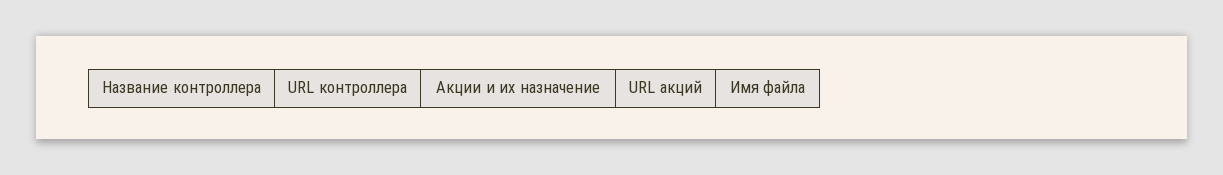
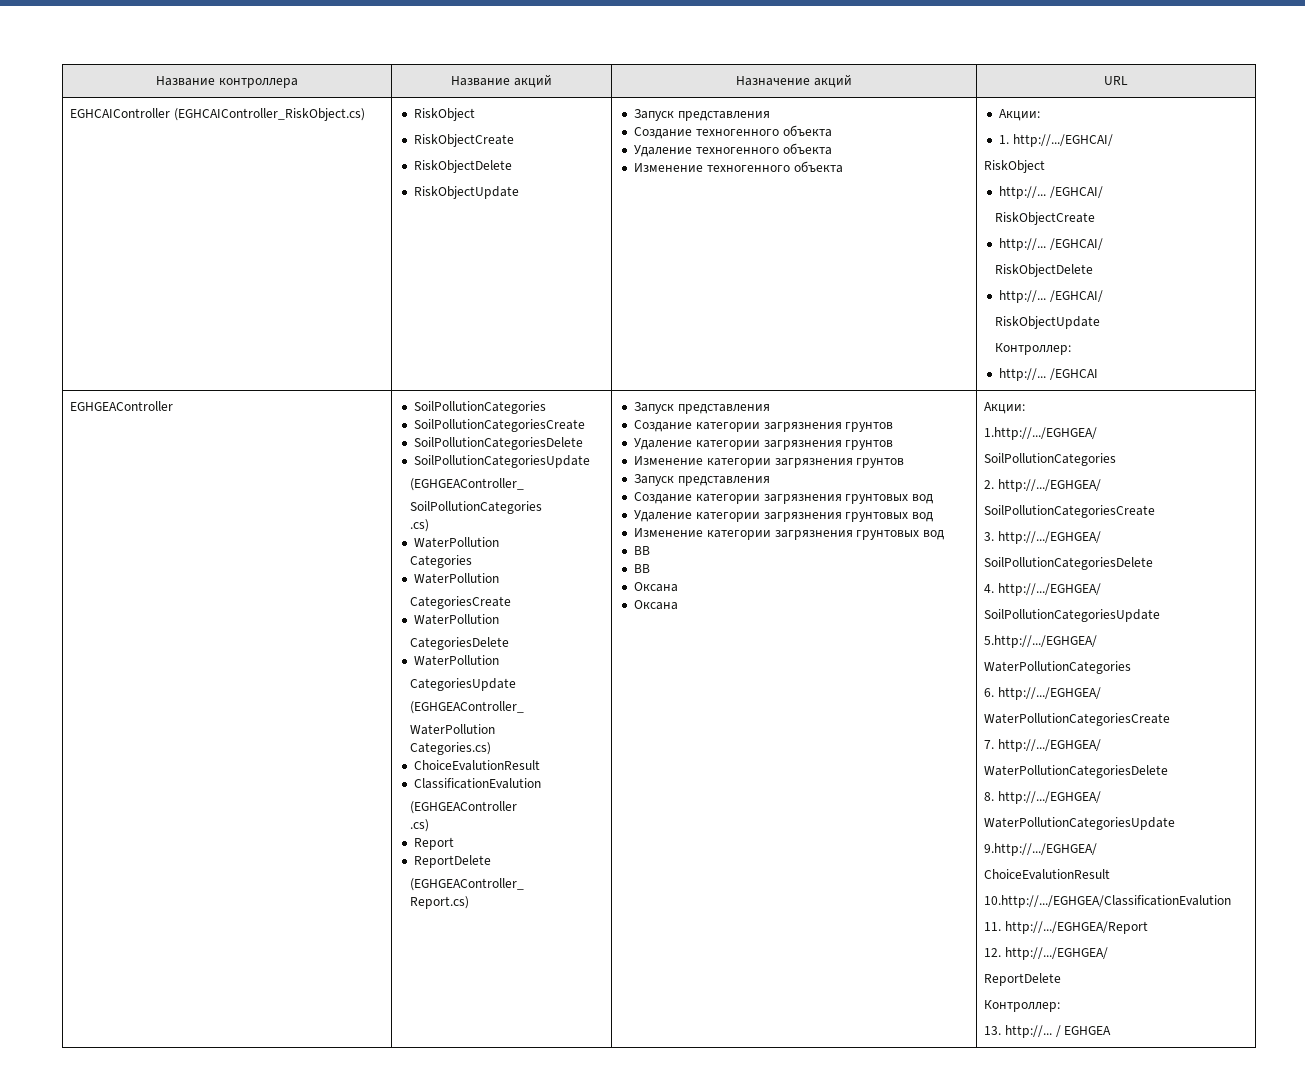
[288,81,407,96] [436,81,600,96] [629,80,702,96] [729,80,806,96] URL контроллера | Акции и их назначение | URL акций | Имя файла -> [451,74,552,88] [736,74,852,88] [1104,76,1128,85] [70,108,366,121] [414,108,476,121] [414,134,515,147] [414,160,513,173] [414,186,520,199] [634,109,770,121] [634,125,832,139] [634,143,832,157] [634,161,843,173] [999,109,1041,121] [999,134,1113,147] [984,160,1046,173] [999,186,1103,199] [995,212,1096,225] [999,238,1103,251] [995,264,1094,277] [999,290,1103,303] [995,316,1101,329] [995,343,1072,355] [999,368,1098,381] [70,401,174,411] [414,401,547,414] [414,419,586,432] [414,437,584,450] [414,455,591,468] [410,478,525,491] [410,501,543,514] [410,519,430,532] [414,537,500,548] [410,555,473,568] [414,573,500,584] [410,596,512,609] [414,614,500,625] [410,637,510,650] [414,655,500,666] [410,678,517,691] [410,701,525,714] [410,724,496,735] [410,742,492,755] [414,760,541,771] [414,778,542,789] [410,801,518,814] [410,819,430,832] [414,837,455,850] [414,855,492,868] [410,878,525,891] [410,896,470,909] [634,402,770,414] [634,420,894,432] [634,438,894,450] [634,456,905,468] [634,474,770,486] [634,492,933,504] [634,510,933,522] [634,528,944,540] [634,546,651,555] [634,564,651,573] [634,582,679,592] [634,600,679,610] [984,402,1026,414] [984,427,1098,440] [984,453,1117,466] [984,479,1102,492] [984,505,1156,518] [984,531,1102,544] [984,557,1154,570] [984,583,1102,596] [984,609,1161,622] [984,635,1098,648] [984,661,1132,674] [984,687,1102,700] [984,713,1171,726] [984,739,1102,752] [984,765,1169,778] [984,791,1102,804] [984,817,1176,830] [984,843,1098,856] [984,869,1111,880] [984,895,1232,908] [984,921,1149,934] [984,947,1109,960] [984,973,1062,986] [984,1000,1061,1012] [984,1025,1112,1038] Название акций | Назначение акций | URL // EGHCAIController (EGHCAIController_RiskObject.cs) | RiskObject // RiskObjectCreate // RiskObjectDelete // RiskObjectUpdate | Запуск представления // Создание техногенного объекта // Удаление техногенного объекта // Изменение техногенного объекта | Акции: // 1. http://.../EGHCAI/ // RiskObject // http://... /EGHCAI/ // RiskObjectCreate // http://... /EGHCAI/ // RiskObjectDelete // http://... /EGHCAI/ // RiskObjectUpdate // Контроллер: // http://... /EGHCAI // EGHGEAController | SoilPollutionCategories // SoilPollutionCategoriesCreate // SoilPollutionCategoriesDelete // SoilPollutionCategoriesUpdate // (EGHGEAController_ // SoilPollutionCategories // .cs) // WaterPollution // Categories // WaterPollution // CategoriesCreate // WaterPollution // CategoriesDelete // WaterPollution // CategoriesUpdate // (EGHGEAController_ // WaterPollution // Categories.cs) // ChoiceEvalutionResult // ClassificationEvalution // (EGHGEAController // .cs) // Report // ReportDelete // (EGHGEAController_ // Report.cs) | Запуск представления // Создание категории загрязнения грунтов // Удаление категории загрязнения грунтов // Изменение категории загрязнения грунтов // Запуск представления // Создание категории загрязнения грунтовых вод // Удаление категории загрязнения грунтовых вод // Изменение категории загрязнения грунтовых вод // ВВ // ВВ // Оксана // Оксана | Акции: // 1.http://.../EGHGEA/ // SoilPollutionCategories // 2. http://.../EGHGEA/ // SoilPollutionCategoriesCreate // 3. http://.../EGHGEA/ // SoilPollutionCategoriesDelete // 4. http://.../EGHGEA/ // SoilPollutionCategoriesUpdate // 5.http://.../EGHGEA/ // WaterPollutionCategories // 6. http://.../EGHGEA/ // WaterPollutionCategoriesCreate // 7. http://.../EGHGEA/ // WaterPollutionCategoriesDelete // 8. http://.../EGHGEA/ // WaterPollutionCategoriesUpdate // 9.http://.../EGHGEA/ // ChoiceEvalutionResult // 10.http://.../EGHGEA/ClassificationEvalution // 11. http://.../EGHGEA/Report // 12. http://.../EGHGEA/ // ReportDelete // Контроллер: // 13. http://... / EGHGEA

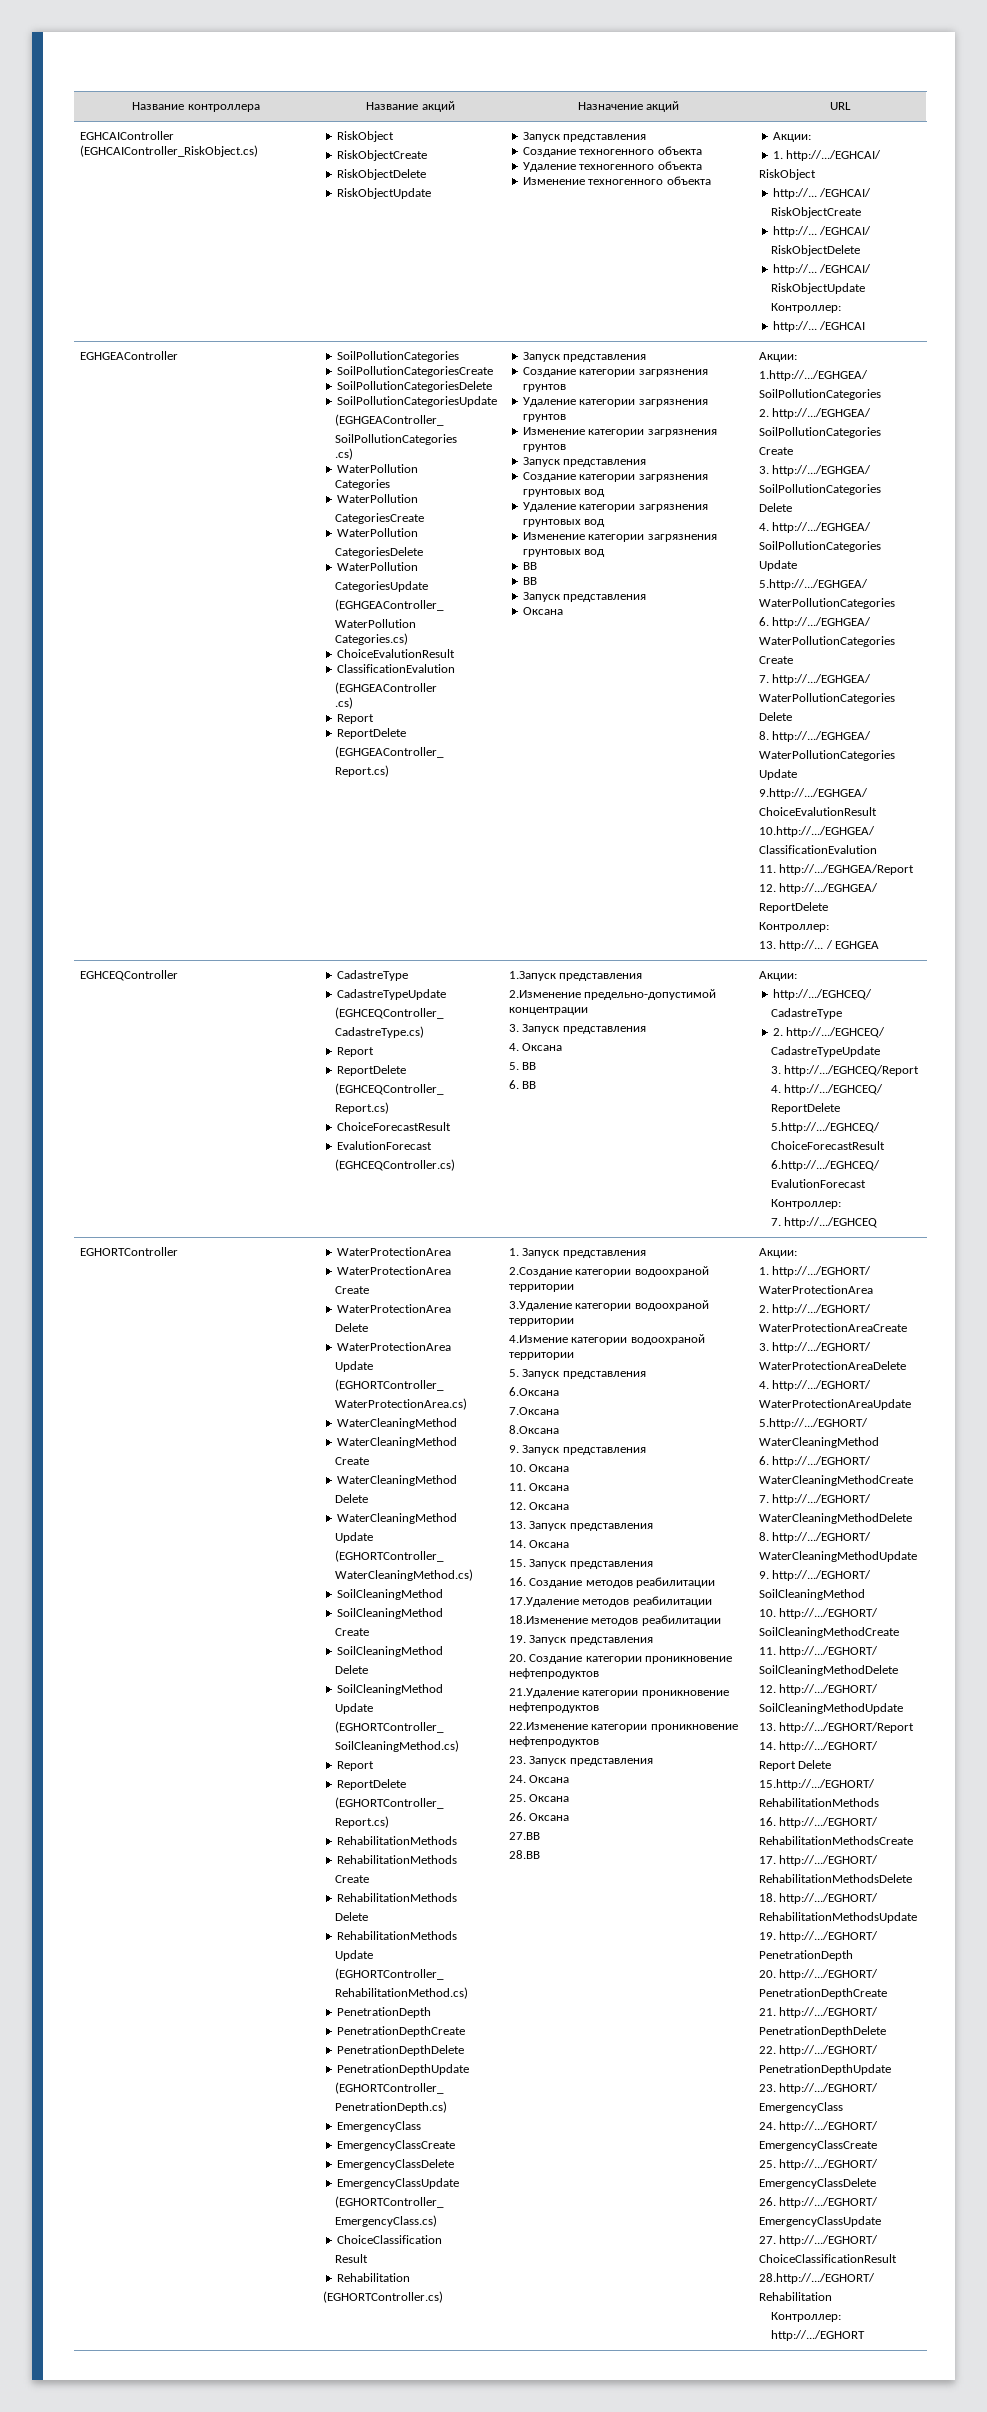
[634,582,679,592] Оксана -> [522,592,647,602] Запуск представления
[984,505,1156,518] SoilPollutionCategoriesCreate -> [759,427,882,438] [759,447,794,455] SoilPollutionCategories // Create
[984,557,1154,570] SoilPollutionCategoriesDelete -> [759,484,882,495] [759,503,793,512] SoilPollutionCategories // Delete
[984,609,1161,622] SoilPollutionCategoriesUpdate -> [759,541,882,552] [759,560,798,571] SoilPollutionCategories // Update
[984,713,1171,726] WaterPollutionCategoriesCreate -> [759,636,896,647] [759,656,794,664] WaterPollutionCategories // Create
[984,765,1169,778] WaterPollutionCategoriesDelete -> [759,693,896,704] [759,712,793,721] WaterPollutionCategories // Delete
[984,817,1176,830] WaterPollutionCategoriesUpdate -> [759,750,896,761] [759,769,798,780] WaterPollutionCategories // Update
[984,895,1232,908] 10.http://.../EGHGEA/ClassificationEvalution -> [759,826,876,837] [759,845,878,854] 10.http://.../EGHGEA/ // ClassificationEvalution
(1112, 1030) none -> [80,970,179,981] [336,970,408,981] [336,989,446,1000] [335,1007,445,1019] [335,1026,425,1038] [336,1047,374,1057] [336,1065,406,1076] [335,1083,445,1095] [335,1102,390,1114] [336,1122,451,1131] [336,1141,432,1150] [335,1159,456,1171] [509,971,643,981] [509,989,717,1000] [509,1007,589,1015] [509,1024,646,1034] [509,1043,563,1051] [509,1062,537,1070] [509,1080,537,1089] [759,971,798,981] [772,989,872,1000] [771,1008,843,1019] [772,1027,886,1038] [771,1046,881,1057] [771,1065,920,1076] [771,1084,884,1095] [771,1103,841,1114] [771,1122,881,1133] [771,1141,886,1150] [771,1160,881,1171] [771,1179,867,1188] [771,1199,842,1209] [771,1217,878,1228] [80,1247,179,1256] [336,1247,451,1256] [336,1266,451,1275] [335,1286,370,1294] [336,1304,451,1313] [335,1323,369,1332] [336,1342,451,1351] [335,1361,374,1372] [335,1379,445,1391] [335,1398,468,1410] [336,1418,457,1429] [336,1437,457,1448] [335,1457,370,1465] [336,1475,457,1486] [335,1494,369,1503] [336,1513,457,1524] [335,1532,374,1543] [335,1550,445,1562] [335,1569,474,1581] [336,1589,443,1600] [336,1608,443,1619] [335,1628,370,1636] [336,1646,443,1657] [335,1665,369,1674] [336,1684,443,1695] [335,1703,374,1714] [335,1721,445,1733] [335,1740,460,1752] [336,1761,374,1771] [336,1779,406,1790] [335,1797,445,1809] [335,1816,390,1828] [336,1836,457,1845] [336,1855,457,1864] [335,1875,370,1883] [336,1893,457,1902] [335,1912,369,1921] [336,1931,457,1940] [335,1950,374,1961] [335,1968,445,1980] [335,1987,469,1999] [336,2007,431,2018] [336,2026,465,2037] [336,2045,464,2056] [336,2064,469,2075] [335,2082,445,2094] [335,2101,448,2113] [336,2121,421,2132] [336,2140,455,2151] [336,2159,454,2170] [336,2178,459,2189] [335,2196,445,2208] [335,2215,438,2227] [336,2235,442,2244] [335,2254,369,2263] [336,2273,410,2282] [323,2291,444,2303] [509,1248,646,1258] [509,1266,709,1277] [509,1284,575,1292] [509,1300,709,1311] [509,1318,575,1326] [509,1334,705,1345] [509,1352,575,1360] [509,1369,646,1379] [509,1387,560,1396] [509,1407,560,1415] [509,1425,560,1434] [509,1445,646,1455] [509,1464,570,1472] [509,1483,570,1491] [509,1502,570,1510] [509,1521,653,1531] [509,1540,570,1548] [509,1559,653,1569] [509,1577,716,1588] [509,1596,712,1607] [509,1615,721,1626] [509,1635,653,1645] [509,1654,733,1664] [509,1668,600,1679] [509,1688,729,1698] [509,1702,600,1713] [509,1722,738,1732] [509,1736,600,1747] [509,1756,653,1766] [509,1775,570,1783] [509,1794,570,1802] [509,1812,570,1821] [509,1832,541,1840] [509,1850,541,1859] [759,1248,798,1258] [759,1266,872,1277] [759,1285,874,1294] [759,1304,872,1315] [759,1323,908,1332] [759,1342,872,1353] [759,1361,907,1370] [759,1380,872,1391] [759,1399,912,1410] [759,1418,869,1429] [759,1437,880,1448] [759,1456,872,1467] [759,1475,914,1486] [759,1494,872,1505] [759,1513,913,1524] [759,1532,872,1543] [759,1551,918,1562] [759,1570,872,1581] [759,1589,866,1600] [759,1608,879,1619] [759,1627,900,1638] [759,1646,879,1657] [759,1665,899,1676] [759,1684,879,1695] [759,1703,904,1714] [759,1722,915,1733] [759,1741,879,1752] [759,1760,832,1771] [759,1779,876,1790] [759,1798,880,1807] [759,1817,879,1828] [759,1836,914,1845] [759,1855,879,1866] [759,1874,913,1883] [759,1893,879,1904] [759,1912,918,1923] [759,1931,879,1942] [759,1950,854,1961] [759,1969,879,1980] [759,1988,888,1999] [759,2007,879,2018] [759,2026,887,2037] [759,2045,879,2056] [759,2064,892,2075] [759,2083,879,2094] [759,2102,844,2113] [759,2121,879,2132] [759,2140,878,2151] [759,2159,879,2170] [759,2178,877,2189] [759,2197,879,2208] [759,2216,882,2227] [759,2235,879,2246] [759,2254,898,2263] [759,2273,876,2284] [759,2292,833,2301] [771,2312,842,2322] [771,2330,866,2341] // EGHCEQController | CadastreType // CadastreTypeUpdate // (EGHCEQController_ // CadastreType.cs) // Report // ReportDelete // (EGHCEQController_ // Report.cs) // ChoiceForecastResult // EvalutionForecast // (EGHCEQController.cs) | 1.Запуск представления // 2.Изменение предельно-допустимой концентрации // 3. Запуск представления // 4. Оксана // 5. ВВ // 6. ВВ | Акции: // http://.../EGHCEQ/ // CadastreType // 2. http://.../EGHCEQ/ // CadastreTypeUpdate // 3. http://.../EGHCEQ/Report // 4. http://.../EGHCEQ/ // ReportDelete // 5.http://.../EGHCEQ/ // ChoiceForecastResult // 6.http://.../EGHCEQ/ // EvalutionForecast // Контроллер: // 7. http://.../EGHCEQ // EGHORTController | WaterProtectionArea // WaterProtectionArea // Create // WaterProtectionArea // Delete // WaterProtectionArea // Update // (EGHORTController_ // WaterProtectionArea.cs) // WaterCleaningMethod // WaterCleaningMethod // Create // WaterCleaningMethod // Delete // WaterCleaningMethod // Update // (EGHORTController_ // WaterCleaningMethod.cs) // SoilCleaningMethod // SoilCleaningMethod // Create // SoilCleaningMethod // Delete // SoilCleaningMethod // Update // (EGHORTController_ // SoilCleaningMethod.cs) // Report // ReportDelete // (EGHORTController_ // Report.cs) // RehabilitationMethods // RehabilitationMethods // Create // RehabilitationMethods // Delete // RehabilitationMethods // Update // (EGHORTController_ // RehabilitationMethod.cs) // PenetrationDepth // PenetrationDepthCreate // PenetrationDepthDelete // PenetrationDepthUpdate // (EGHORTController_ // PenetrationDepth.cs) // EmergencyClass // EmergencyClassCreate // EmergencyClassDelete // EmergencyClassUpdate // (EGHORTController_ // EmergencyClass.cs) // ChoiceClassification // Result // Rehabilitation // (EGHORTController.cs) | 1. Запуск представления // 2.Создание категории водоохраной территории // 3.Удаление категории водоохраной территории // 4.Измение категории водоохраной территории // 5. Запуск представления // 6.Оксана // 7.Оксана // 8.Оксана // 9. Запуск представления // 10. Оксана // 11. Оксана // 12. Оксана // 13. Запуск представления // 14. Оксана // 15. Запуск представления // 16. Создание методов реабилитации // 17.Удаление методов реабилитации // 18.Изменение методов реабилитации // 19. Запуск представления // 20. Создание категории проникновение нефтепродуктов // 21.Удаление категории проникновение нефтепродуктов // 22.Изменение категории проникновение нефтепродуктов // 23. Запуск представления // 24. Оксана // 25. Оксана // 26. Оксана // 27.ВВ // 28.ВВ | Акции: // 1. http://.../EGHORT/ // WaterProtectionArea // 2. http://.../EGHORT/ // WaterProtectionAreaCreate // 3. http://.../EGHORT/ // WaterProtectionAreaDelete // 4. http://.../EGHORT/ // WaterProtectionAreaUpdate // 5.http://.../EGHORT/ // WaterCleaningMethod // 6. http://.../EGHORT/ // WaterCleaningMethodCreate // 7. http://.../EGHORT/ // WaterCleaningMethodDelete // 8. http://.../EGHORT/ // WaterCleaningMethodUpdate // 9. http://.../EGHORT/ // SoilCleaningMethod // 10. http://.../EGHORT/ // SoilCleaningMethodCreate // 11. http://.../EGHORT/ // SoilCleaningMethodDelete // 12. http://.../EGHORT/ // SoilCleaningMethodUpdate // 13. http://.../EGHORT/Report // 14. http://.../EGHORT/ // Report Delete // 15.http://.../EGHORT/ // RehabilitationMethods // 16. http://.../EGHORT/ // RehabilitationMethodsCreate // 17. http://.../EGHORT/ // RehabilitationMethodsDelete // 18. http://.../EGHORT/ // RehabilitationMethodsUpdate // 19. http://.../EGHORT/ // PenetrationDepth // 20. http://.../EGHORT/ // PenetrationDepthCreate // 21. http://.../EGHORT/ // PenetrationDepthDelete // 22. http://.../EGHORT/ // PenetrationDepthUpdate // 23. http://.../EGHORT/ // EmergencyClass // 24. http://.../EGHORT/ // EmergencyClassCreate // 25. http://.../EGHORT/ // EmergencyClassDelete // 26. http://.../EGHORT/ // EmergencyClassUpdate // 27. http://.../EGHORT/ // ChoiceClassificationResult // 28.http://.../EGHORT/ // Rehabilitation // Контроллер: // http://.../EGHORT

